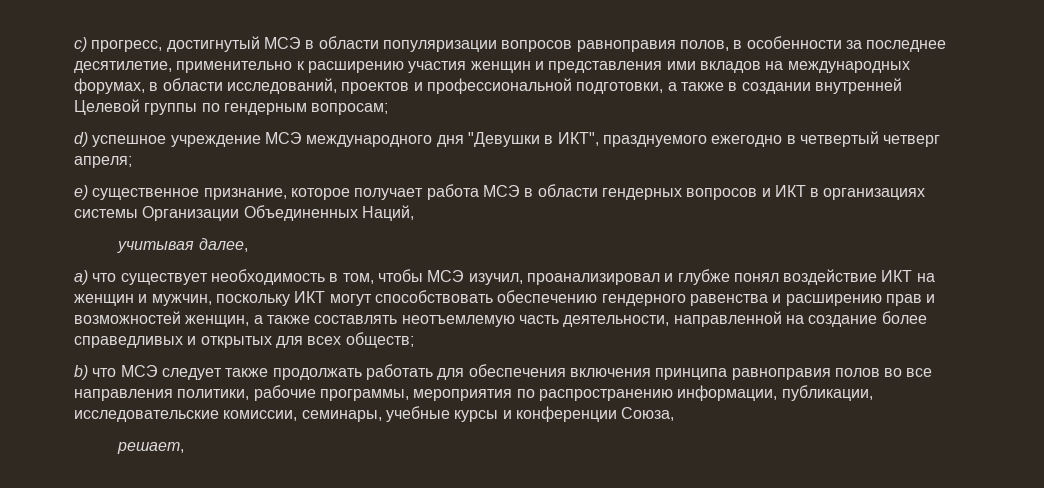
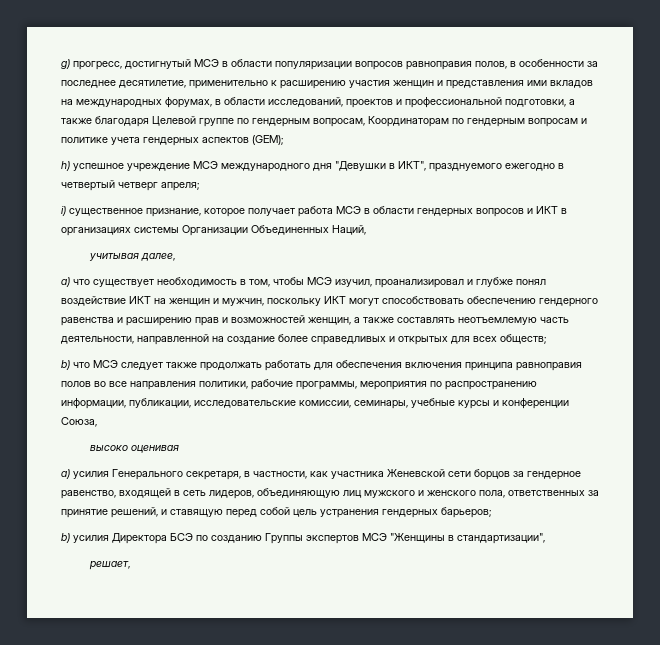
[74,37,87,52] с) -> [61,59,70,69] g)
[728,78,902,94] [74,99,389,115] [74,132,88,147] в создании внутренней Целевой группы по гендерным вопросам; // d) -> [95,116,587,127] [61,135,283,146] [61,161,70,171] благодаря Целевой группе по гендерным вопросам, Координаторам по гендерным вопросам и политике учета гендерных аспектов (GEM); // h)
[74,185,88,200] e) -> [61,206,66,216] i)
(675, 414) none -> [89,445,179,453] [61,469,581,480] [61,488,599,499] [61,507,491,518] [61,533,545,544] // высоко оценивая // a) усилия Генерального секретаря, в частности, как участника Женевской сети борцов за гендерное равенство, входящей в сеть лидеров, объединяющую лиц мужского и женского пола, ответственных за принятие решений, и ставящую перед собой цель устранения гендерных барьеров; // b) усилия Директора БСЭ по созданию Группы экспертов МСЭ "Женщины в стандартизации",

